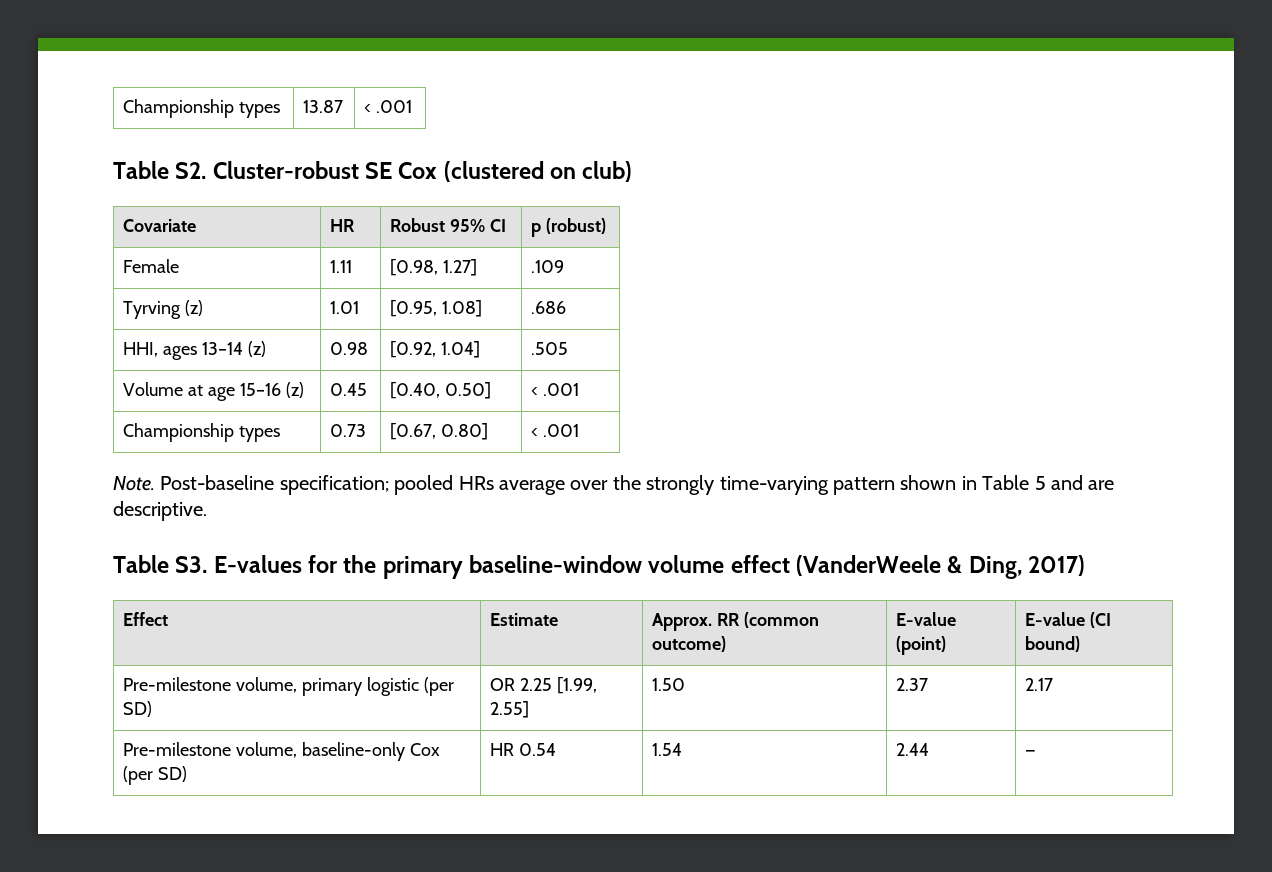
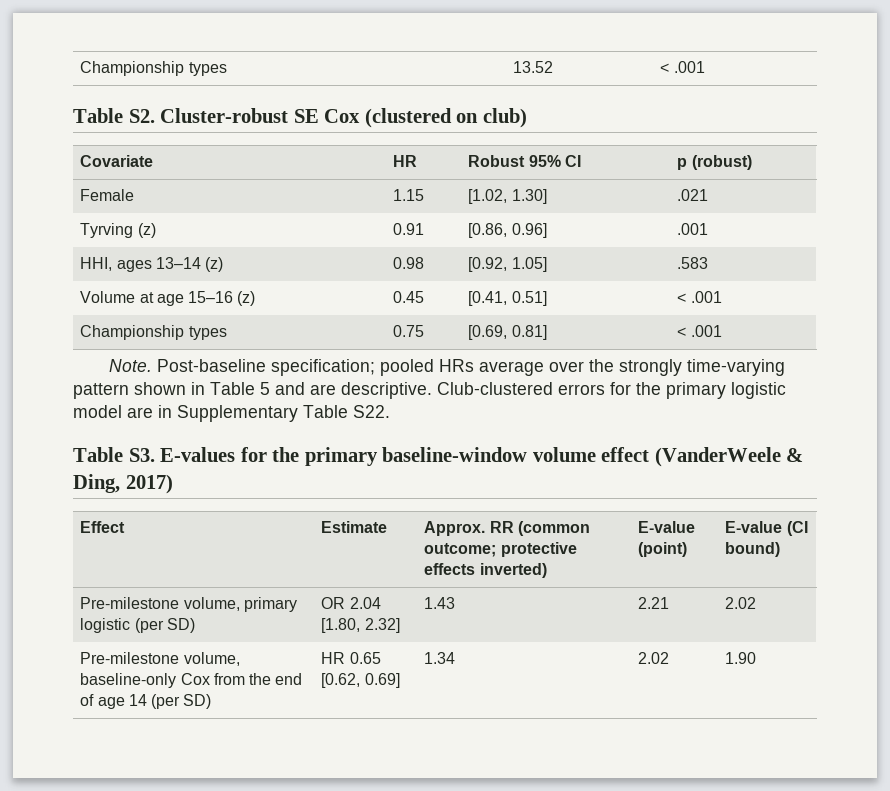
[123,99,281,118] [303,100,344,113] Championship types | 13.87 -> [80,61,227,76] [513,61,554,73] Championship types | 13.52
[330,260,353,273] [390,259,478,276] [531,260,565,273] [123,300,204,319] [330,301,360,314] [390,300,483,317] [531,301,567,314] 1.11 | [0.98, 1.27] | .109 // Tyrving (z) | 1.01 | [0.95, 1.08] | .686 -> [393,189,425,201] [468,189,547,204] [677,189,709,201] [80,223,156,238] [393,223,425,235] [468,223,547,238] [677,223,709,235] 1.15 | [1.02, 1.30] | .021 // Tyrving (z) | 0.91 | [0.86, 0.96] | .001
[441,341,481,358] [531,342,569,355] 1.04] | .505 -> [511,257,547,272] [677,257,709,269] 1.05] | .583
[390,382,492,399] [0.40, 0.50] -> [468,291,547,306] [0.41, 0.51]
[330,424,367,437] [390,423,489,440] 0.73 | [0.67, 0.80] -> [393,325,425,337] [468,325,547,340] 0.75 | [0.69, 0.81]
(207, 511) none -> [437,382,786,399] [73,405,390,422] Club-clustered errors for the primary logistic model are in Supplementary Table S22.
[652,636,727,652] outcome) -> [424,542,577,557] [424,563,547,578] outcome; protective effects inverted)
[520,677,598,694] [490,701,530,718] [652,678,686,691] [896,678,929,691] [1025,678,1054,691] [123,742,440,761] [123,766,188,785] [490,743,557,756] [652,743,683,756] [896,743,930,756] [1025,750,1037,756] 2.25 [1.99, 2.55] | 1.50 | 2.37 | 2.17 // Pre-milestone volume, baseline-only Cox (per SD) | HR 0.54 | 1.54 | 2.44 | — -> [349,597,381,609] [321,618,400,633] [424,597,456,609] [638,597,670,609] [725,597,757,609] [80,652,240,666] [80,673,303,688] [80,694,212,709] [321,652,381,664] [321,673,400,688] [424,652,456,664] [638,652,670,664] [725,652,757,664] 2.04 [1.80, 2.32] | 1.43 | 2.21 | 2.02 // Pre-milestone volume, baseline-only Cox from the end of age 14 (per SD) | HR 0.65 [0.62, 0.69] | 1.34 | 2.02 | 1.90

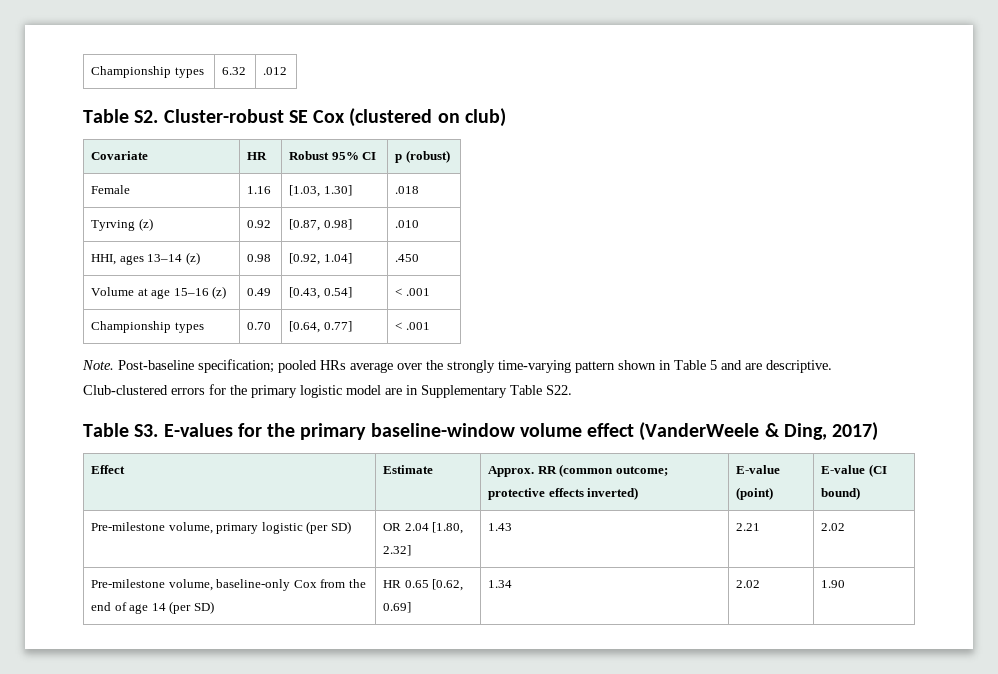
[80,61,227,76] [513,61,554,73] [660,61,705,73] Championship types | 13.52 | < .001 -> [91,66,204,78] [222,67,247,75] [263,67,288,75] Championship types | 6.32 | .012
[393,189,425,201] [468,189,508,204] 1.15 | [1.02, -> [247,186,272,194] [289,185,321,197] 1.16 | [1.03,
[677,189,709,201] .021 -> [395,186,420,194] .018
[393,223,425,235] [468,223,547,238] [677,223,709,235] 0.91 | [0.86, 0.96] | .001 -> [247,220,272,228] [289,219,352,231] [395,220,420,228] 0.92 | [0.87, 0.98] | .010
[511,257,547,272] [677,257,709,269] 1.05] | .583 -> [323,253,352,264] [395,254,420,262] 1.04] | .450
[393,291,425,303] [468,291,547,306] 0.45 | [0.41, 0.51] -> [247,288,272,296] [289,287,352,299] 0.49 | [0.43, 0.54]
[393,325,425,337] [468,325,547,340] 0.75 | [0.69, 0.81] -> [247,322,272,330] [289,321,352,333] 0.70 | [0.64, 0.77]

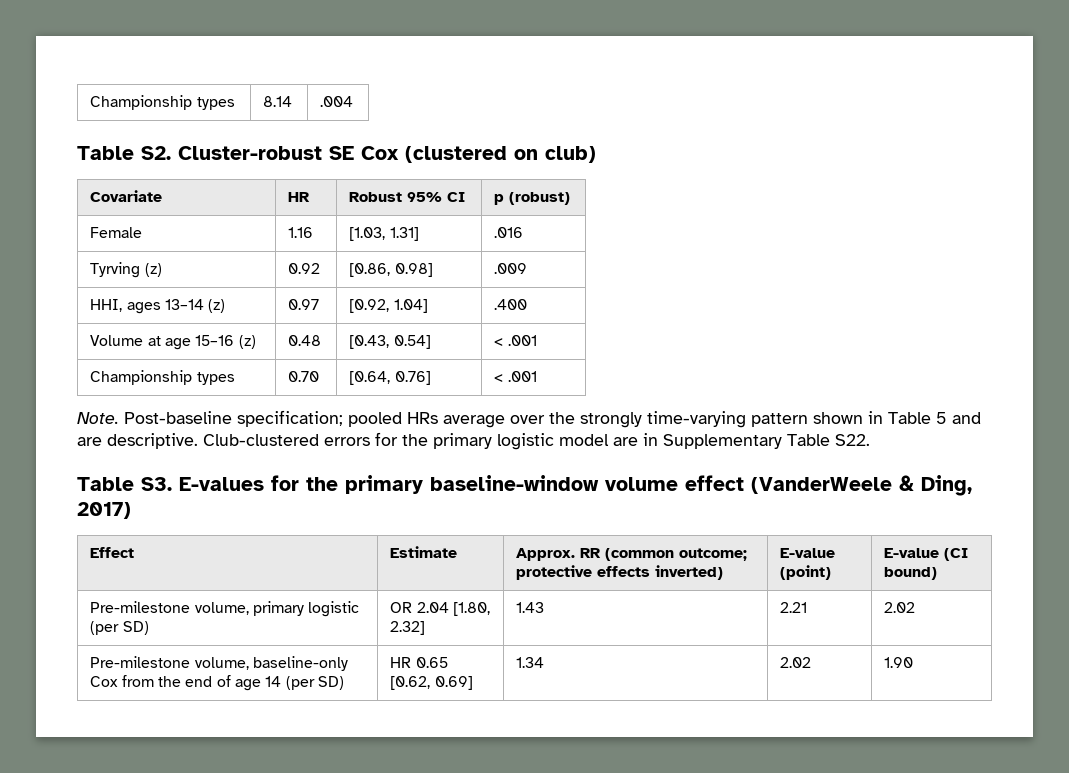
[91,66,204,78] [222,67,247,75] [263,67,288,75] Championship types | 6.32 | .012 -> [90,95,235,110] [263,96,293,107] [320,96,354,107] Championship types | 8.14 | .004
[323,185,352,196] [395,186,420,194] 1.30] | .018 -> [389,227,419,241] [494,227,524,238] 1.31] | .016
[289,219,321,231] [0.87, -> [349,263,391,277] [0.86,
[395,220,420,228] .010 -> [494,263,528,274] .009
[247,254,272,262] 0.98 -> [288,299,320,310] 0.97
[395,254,420,262] .450 -> [494,299,528,310] .400
[247,288,272,296] 0.49 -> [288,335,322,346] 0.48
[323,321,352,332] 0.77] -> [394,371,431,385] 0.76]

